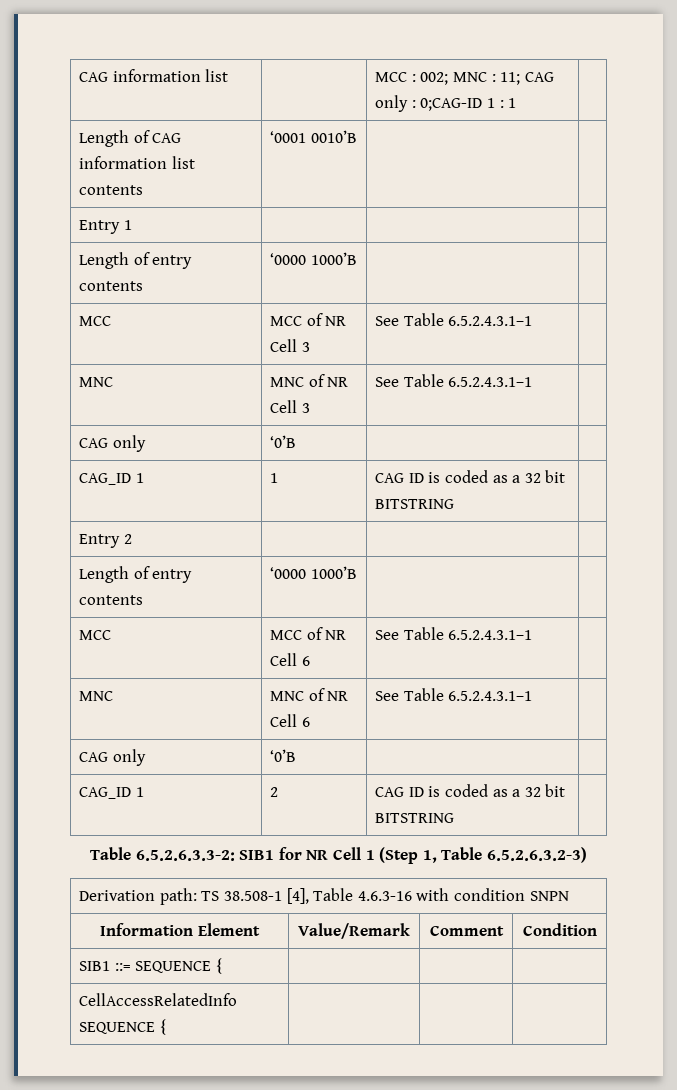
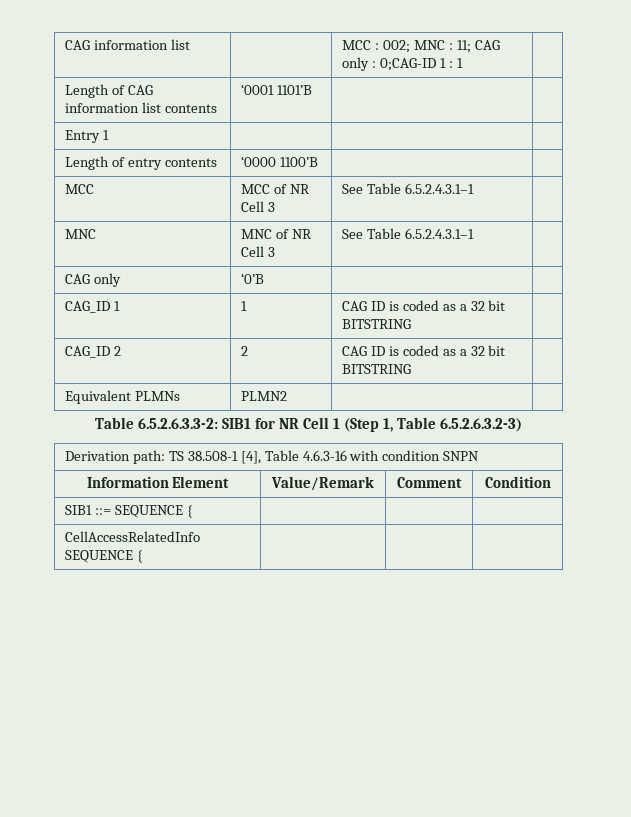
[310,130,357,143] 0010’B -> [276,85,312,95] 1101’B
[310,252,357,265] 1000’B -> [279,157,318,167] 1100’B
[79,534,132,548] [79,566,193,583] [79,595,144,605] [270,566,357,579] [79,630,112,640] [270,627,347,640] [270,653,310,666] [375,627,533,640] [79,691,114,701] [270,688,349,701] [270,714,310,727] [375,688,533,701] [79,749,146,766] [270,749,297,762] [79,787,144,799] Entry 2 | | | // Length of entry contents | ‘0000 1000’B | | // MCC | MCC of NR Cell 6 | See Table 6.5.2.4.3.1–1 | // MNC | MNC of NR Cell 6 | See Table 6.5.2.4.3.1–1 | // CAG only | ‘0’B | | // CAG_ID 1 | -> [65,346,121,358] CAG_ID 2 |
(455, 818) none -> [65,390,180,404] [241,391,288,401] // Equivalent PLMNs | PLMN2 | |

